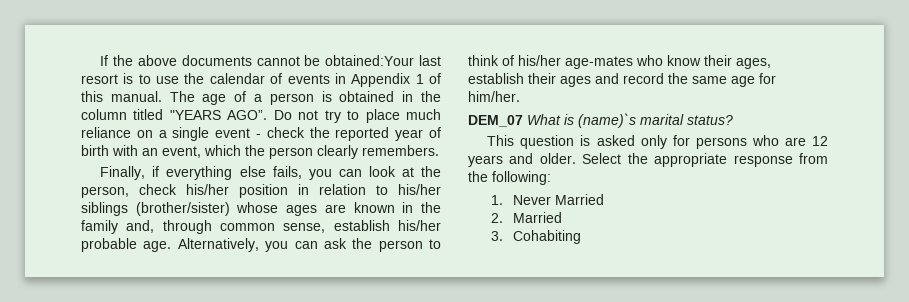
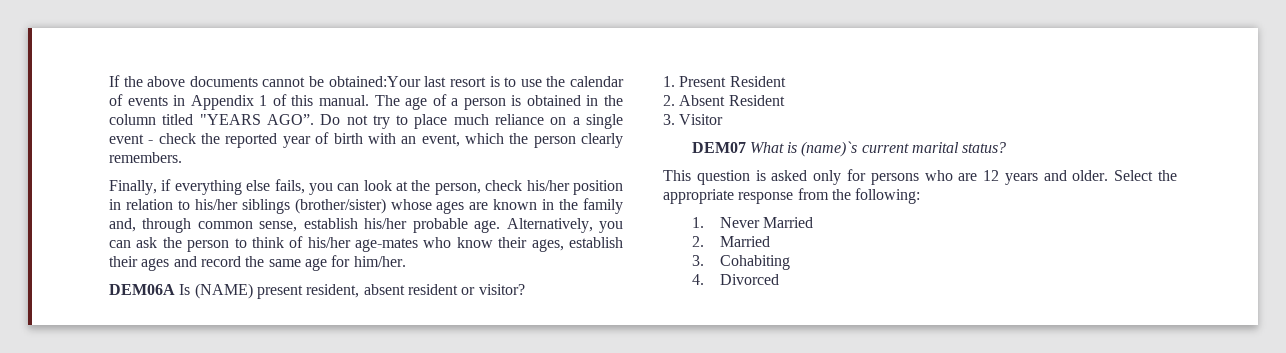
[468,115,523,127] DEM_07 -> [109,283,525,299] [663,76,786,87] [663,95,785,106] [663,114,724,125] [691,142,746,153] DEM06A Is (NAME) present resident, absent resident or visitor? // 1. Present Resident // 2. Absent Resident // 3. Visitor // DEM07
(636, 120) none -> [861,143,909,153] current
(582, 237) none -> [691,274,780,285] // 4. Divorced

